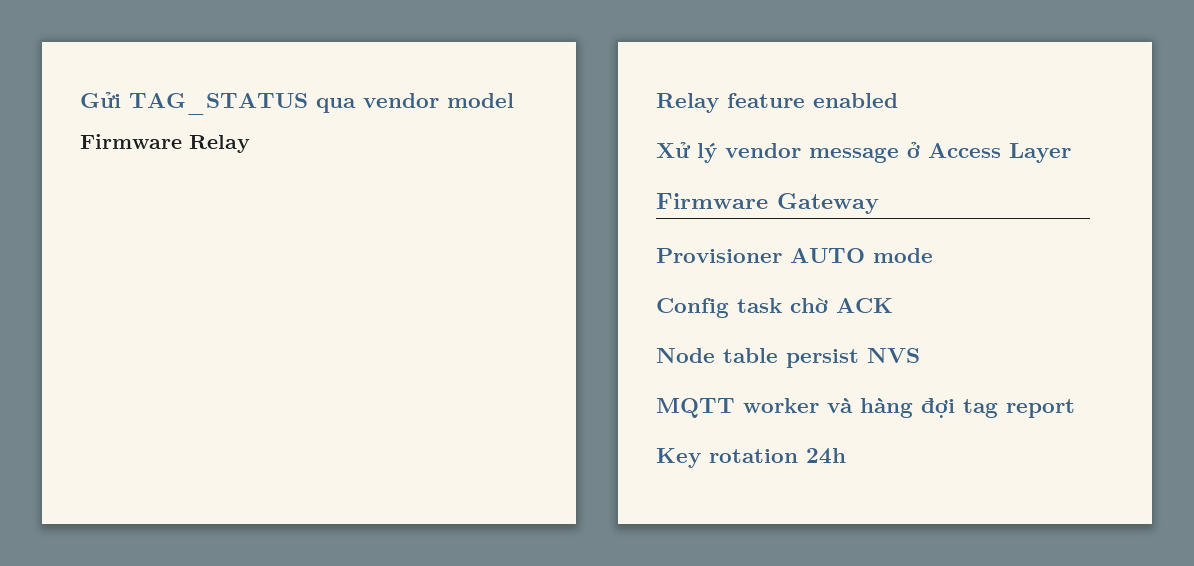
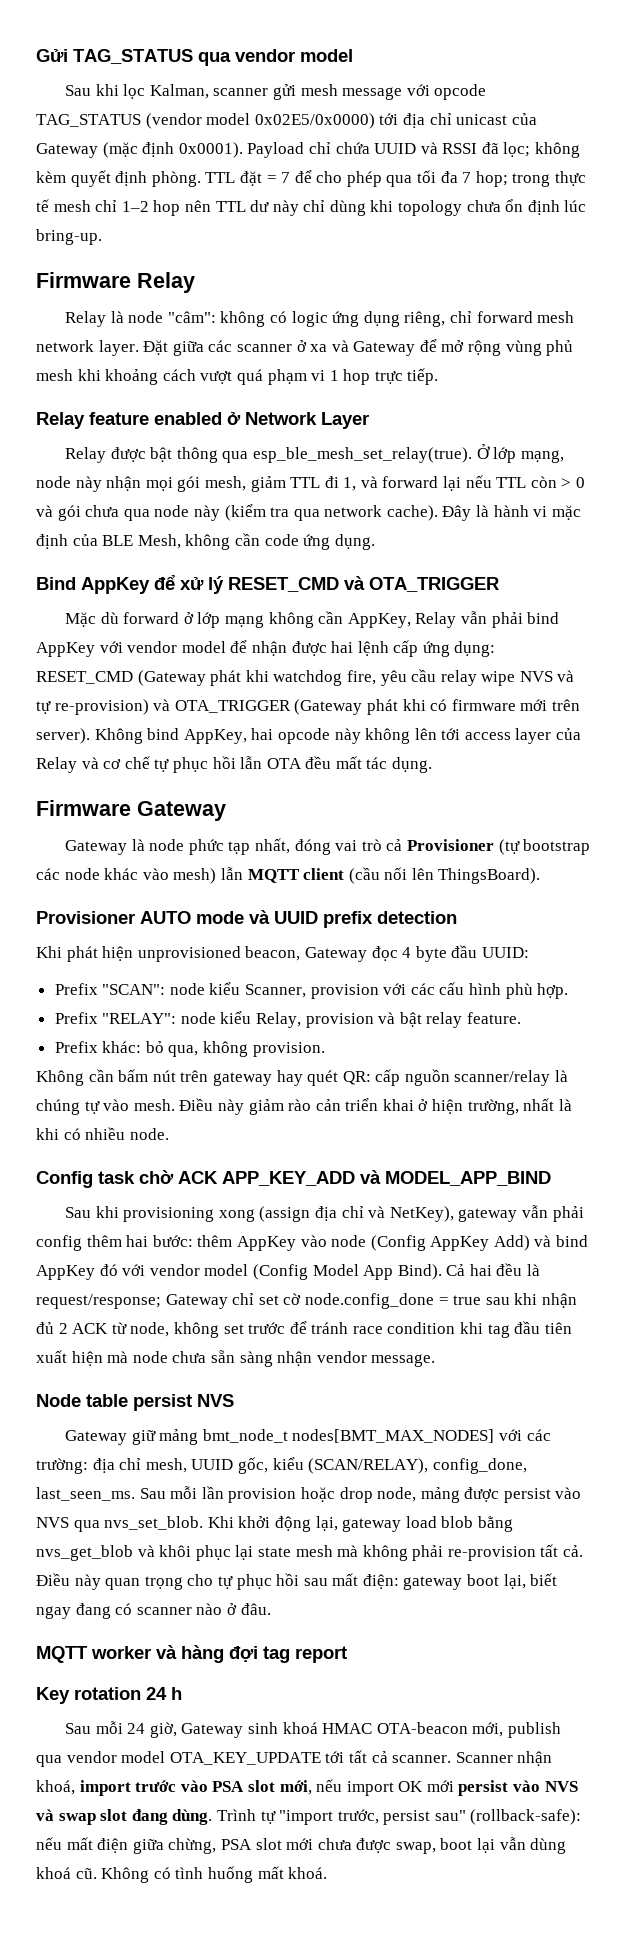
[80,134,250,153] [656,93,898,113] [656,142,1071,163] [656,193,879,214] [656,248,933,263] [656,298,893,318] [656,348,920,368] Firmware Relay // Relay feature enabled // Xử lý vendor message ở Access Layer // Firmware Gateway // Provisioner AUTO mode // Config task chờ ACK // Node table persist NVS -> [65,84,487,100] [36,113,537,129] [36,142,581,158] [36,170,587,187] [36,199,587,216] [36,229,102,245] [36,272,195,293] [65,311,575,327] [36,339,574,356] [36,368,439,385] [36,412,369,429] [65,444,564,463] [36,475,586,492] [36,504,581,521] [36,533,375,550] [36,575,499,594] [65,611,560,628] [36,640,496,657] [36,669,575,686] [36,699,580,715] [36,728,582,744] [36,756,433,773] [36,800,226,821] [65,838,591,855] [36,867,541,884] [36,910,457,928] [36,945,529,962] [54,982,569,999] [54,1011,522,1028] [54,1041,325,1057] [36,1069,569,1086] [36,1098,572,1115] [36,1127,169,1140] [36,1170,551,1188] [65,1205,584,1222] [36,1235,589,1251] [36,1263,541,1280] [36,1293,577,1309] [36,1321,572,1338] [36,1350,436,1367] [36,1394,234,1411] [65,1429,551,1445] [36,1457,527,1474] [36,1486,582,1503] [36,1516,513,1532] [36,1544,584,1561] [36,1573,558,1590] [36,1603,271,1619] Sau khi lọc Kalman, scanner gửi mesh message với opcode TAG_STATUS (vendor model 0x02E5/0x0000) tới địa chỉ unicast của Gateway (mặc định 0x0001). Payload chỉ chứa UUID và RSSI đã lọc; không kèm quyết định phòng. TTL đặt = 7 để cho phép qua tối đa 7 hop; trong thực tế mesh chỉ 1–2 hop nên TTL dư này chỉ dùng khi topology chưa ổn định lúc bring-up. // Firmware Relay // Relay là node "câm": không có logic ứng dụng riêng, chỉ forward mesh network layer. Đặt giữa các scanner ở xa và Gateway để mở rộng vùng phủ mesh khi khoảng cách vượt quá phạm vi 1 hop trực tiếp. // Relay feature enabled ở Network Layer // Relay được bật thông qua esp_ble_mesh_set_relay(true). Ở lớp mạng, node này nhận mọi gói mesh, giảm TTL đi 1, và forward lại nếu TTL còn > 0 và gói chưa qua node này (kiểm tra qua network cache). Đây là hành vi mặc định của BLE Mesh, không cần code ứng dụng. // Bind AppKey để xử lý RESET_CMD và OTA_TRIGGER // Mặc dù forward ở lớp mạng không cần AppKey, Relay vẫn phải bind AppKey với vendor model để nhận được hai lệnh cấp ứng dụng: RESET_CMD (Gateway phát khi watchdog fire, yêu cầu relay wipe NVS và tự re-provision) và OTA_TRIGGER (Gateway phát khi có firmware mới trên server). Không bind AppKey, hai opcode này không lên tới access layer của Relay và cơ chế tự phục hồi lẫn OTA đều mất tác dụng. // Firmware Gateway // Gateway là node phức tạp nhất, đóng vai trò cả Provisioner (tự bootstrap các node khác vào mesh) lẫn MQTT client (cầu nối lên ThingsBoard). // Provisioner AUTO mode và UUID prefix detection // Khi phát hiện unprovisioned beacon, Gateway đọc 4 byte đầu UUID: // Prefix "SCAN": node kiểu Scanner, provision với các cấu hình phù hợp. // Prefix "RELAY": node kiểu Relay, provision và bật relay feature. // Prefix khác: bỏ qua, không provision. // Không cần bấm nút trên gateway hay quét QR: cấp nguồn scanner/relay là chúng tự vào mesh. Điều này giảm rào cản triển khai ở hiện trường, nhất là khi có nhiều node. // Config task chờ ACK APP_KEY_ADD và MODEL_APP_BIND // Sau khi provisioning xong (assign địa chỉ và NetKey), gateway vẫn phải config thêm hai bước: thêm AppKey vào node (Config AppKey Add) và bind AppKey đó với vendor model (Config Model App Bind). Cả hai đều là request/response; Gateway chỉ set cờ node.config_done = true sau khi nhận đủ 2 ACK từ node, không set trước để tránh race condition khi tag đầu tiên xuất hiện mà node chưa sẵn sàng nhận vendor message. // Node table persist NVS // Gateway giữ mảng bmt_node_t nodes[BMT_MAX_NODES] với các trường: địa chỉ mesh, UUID gốc, kiểu (SCAN/RELAY), config_done, last_seen_ms. Sau mỗi lần provision hoặc drop node, mảng được persist vào NVS qua nvs_set_blob. Khi khởi động lại, gateway load blob bằng nvs_get_blob và khôi phục lại state mesh mà không phải re-provision tất cả. Điều này quan trọng cho tự phục hồi sau mất điện: gateway boot lại, biết ngay đang có scanner nào ở đâu.
[806,448,846,464] 24h -> [146,1687,182,1700] [65,1721,561,1738] [36,1750,553,1767] [36,1779,578,1796] [36,1809,582,1825] [36,1837,567,1854] [36,1866,328,1883] 24 h // Sau mỗi 24 giờ, Gateway sinh khoá HMAC OTA-beacon mới, publish qua vendor model OTA_KEY_UPDATE tới tất cả scanner. Scanner nhận khoá, import trước vào PSA slot mới, nếu import OK mới persist vào NVS và swap slot đang dùng. Trình tự "import trước, persist sau" (rollback-safe): nếu mất điện giữa chừng, PSA slot mới chưa được swap, boot lại vẫn dùng khoá cũ. Không có tình huống mất khoá.

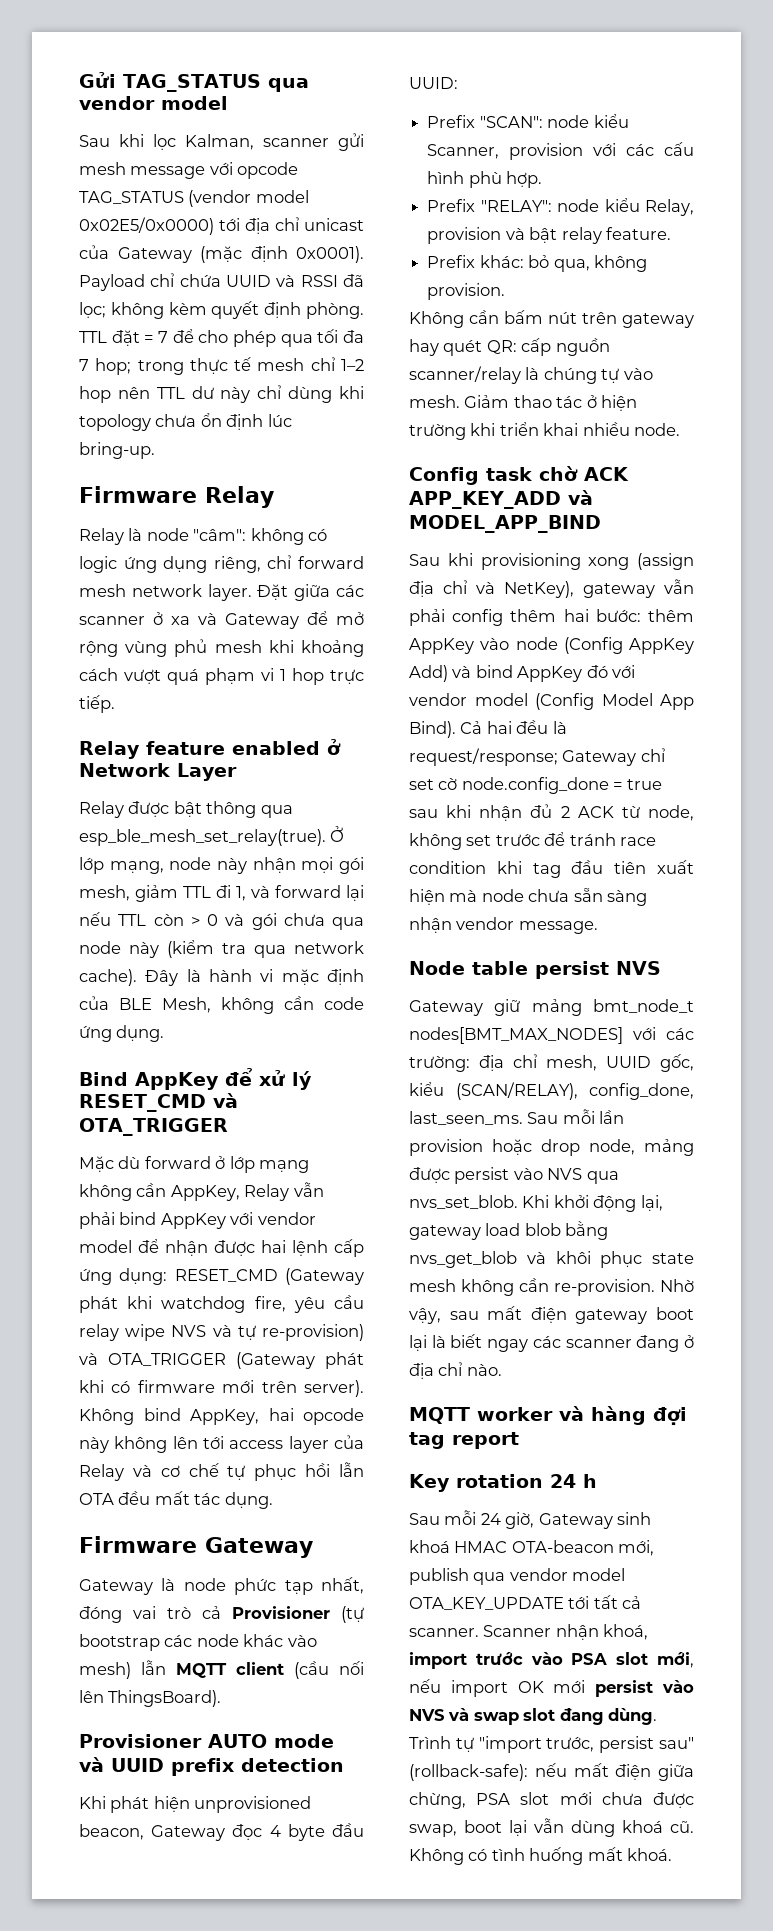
[179,1098,572,1115] [36,1128,81,1140] Điều này giảm rào cản triển khai ở hiện trường, nhất là khi có -> [464,395,638,411] [409,422,579,440] Giảm thao tác ở hiện trường khi triển khai
[235,1545,254,1560] lại -> (643, 1259) none
[337,1544,584,1561] [36,1573,300,1590] mà không phải re-provision tất cả. Điều này quan trọng cho tự phục hồi -> [461,1278,694,1296] [409,1307,441,1324] không cần re-provision. Nhờ vậy,
[362,1574,399,1589] điện: -> [530,1307,567,1323] điện
[503,1573,558,1589] [36,1603,271,1619] lại, biết ngay đang có scanner nào ở đâu. -> [409,1334,694,1352] [409,1362,502,1379] lại là biết ngay các scanner đang ở địa chỉ nào.

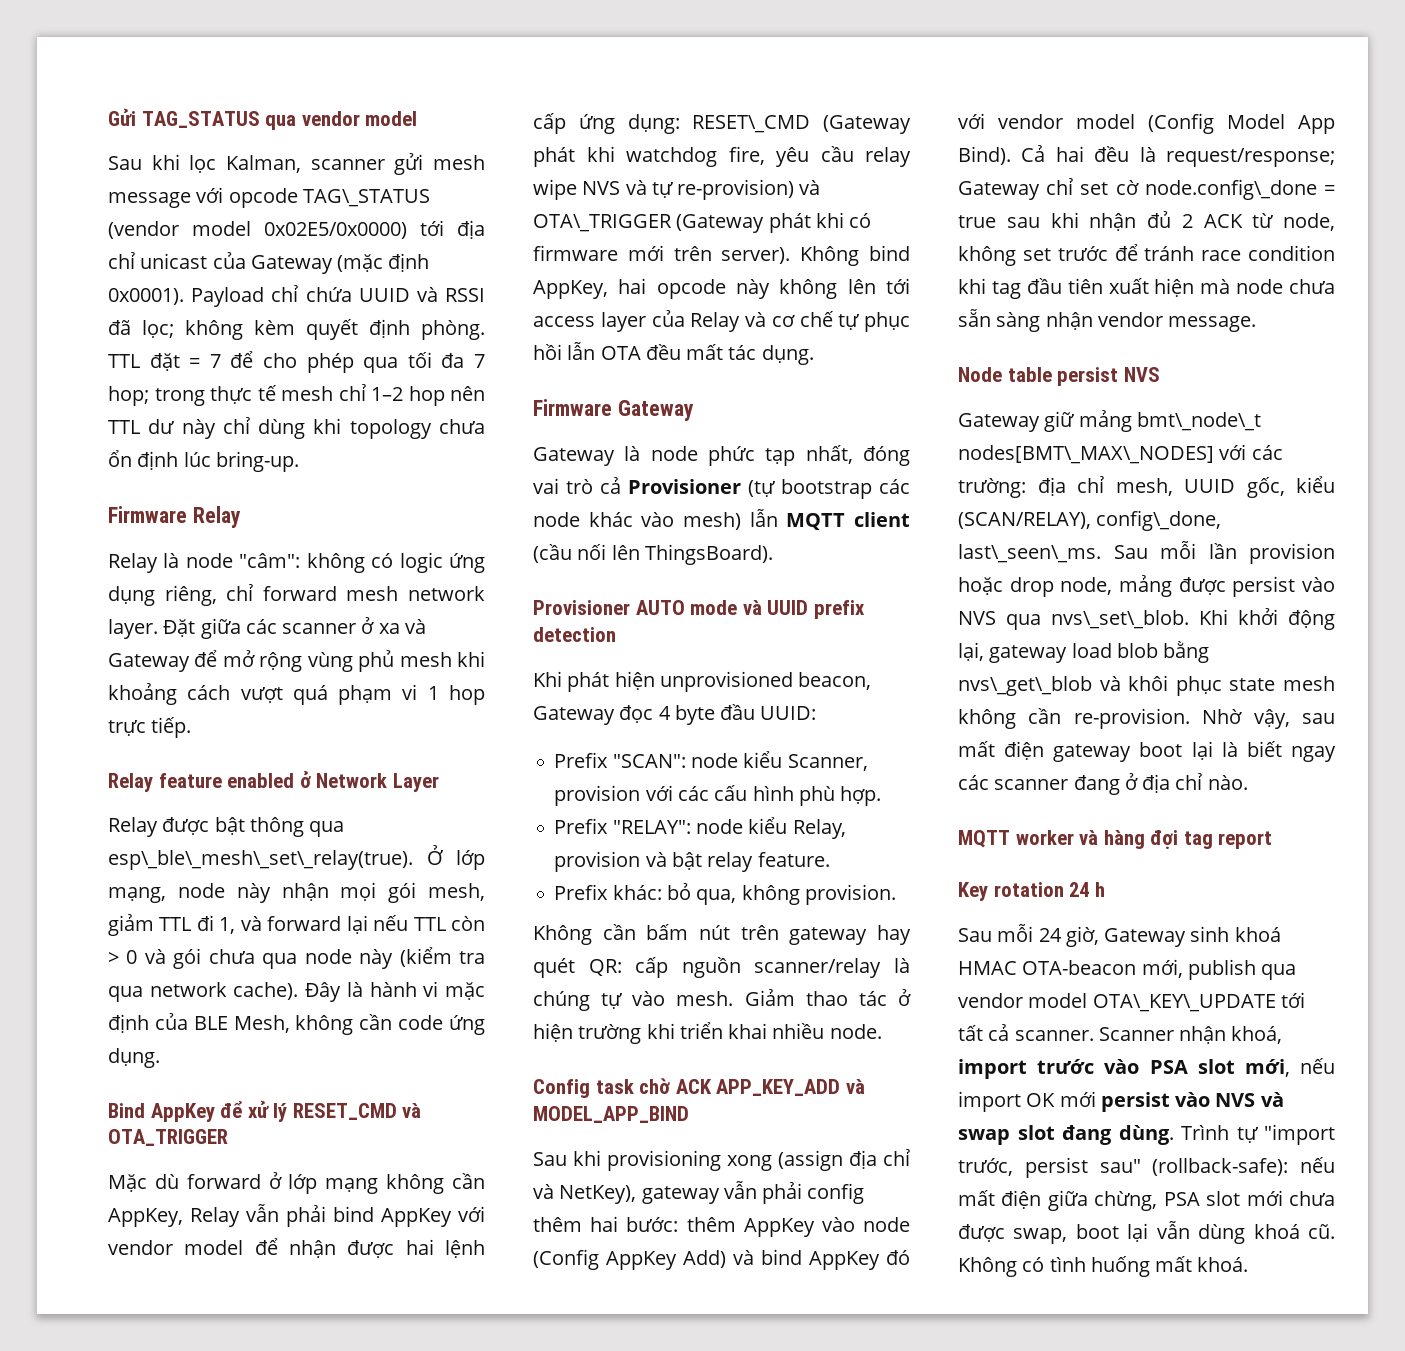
[79,191,184,204] TAG_STATUS -> [302,189,430,207] TAG\_STATUS
[79,829,326,846] esp_ble_mesh_set_relay(true). -> [108,850,413,870] esp\_ble\_mesh\_set\_relay(true).
[174,1269,278,1282] RESET_CMD -> [692,115,811,133] RESET\_CMD
[108,1353,226,1366] OTA_TRIGGER -> [533,214,672,232] OTA\_TRIGGER
[461,777,609,794] node.config_done -> [1144,179,1317,200] node.config\_done
[593,999,694,1013] [409,1027,623,1044] bmt_node_t nodes[BMT_MAX_NODES] -> [1136,412,1261,431] [958,445,1214,464] bmt\_node\_t nodes[BMT\_MAX\_NODES]
[589,1083,694,1100] [409,1111,523,1125] config_done, last_seen_ms. -> [1096,510,1222,531] [958,544,1101,563] config\_done, last\_seen\_ms.
[409,1195,518,1209] nvs_set_blob. -> [1051,610,1189,629] nvs\_set\_blob.
[409,1251,517,1268] nvs_get_blob -> [958,676,1092,696] nvs\_get\_blob
[409,1597,564,1610] OTA_KEY_UPDATE -> [1092,994,1276,1012] OTA\_KEY\_UPDATE

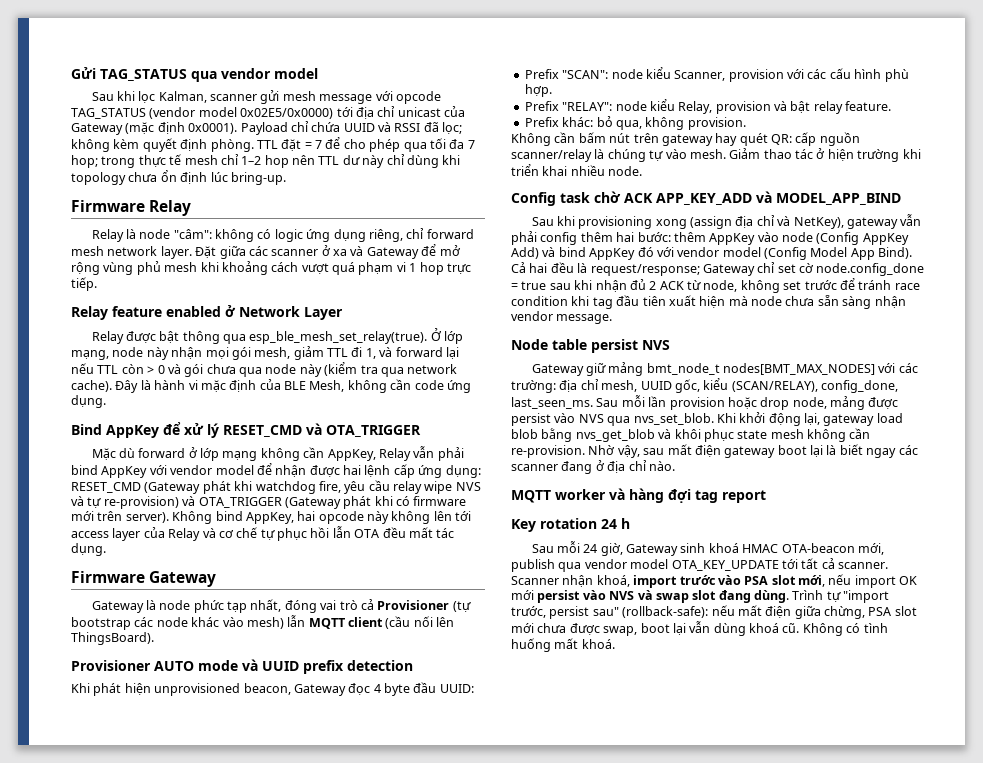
[302,189,430,207] TAG\_STATUS -> [71,108,146,119] TAG_STATUS
[108,850,413,870] esp\_ble\_mesh\_set\_relay(true). -> [249,331,428,344] esp_ble_mesh_set_relay(true).
[692,115,811,133] RESET\_CMD -> [71,482,141,493] RESET_CMD
[533,214,672,232] OTA\_TRIGGER -> [198,497,282,508] OTA_TRIGGER
[1144,179,1317,200] node.config\_done -> [816,263,925,276] node.config_done
[1136,412,1261,431] [958,445,1214,464] bmt\_node\_t nodes[BMT\_MAX\_NODES] -> [646,363,876,375] bmt_node_t nodes[BMT_MAX_NODES]
[1096,510,1222,531] [958,544,1101,563] config\_done, last\_seen\_ms. -> [821,380,898,393] [511,397,593,409] config_done, last_seen_ms.
[1051,610,1189,629] nvs\_set\_blob. -> [633,413,714,425] nvs_set_blob.
[958,676,1092,696] nvs\_get\_blob -> [575,429,655,442] nvs_get_blob
[1092,994,1276,1012] OTA\_KEY\_UPDATE -> [671,560,779,571] OTA_KEY_UPDATE

